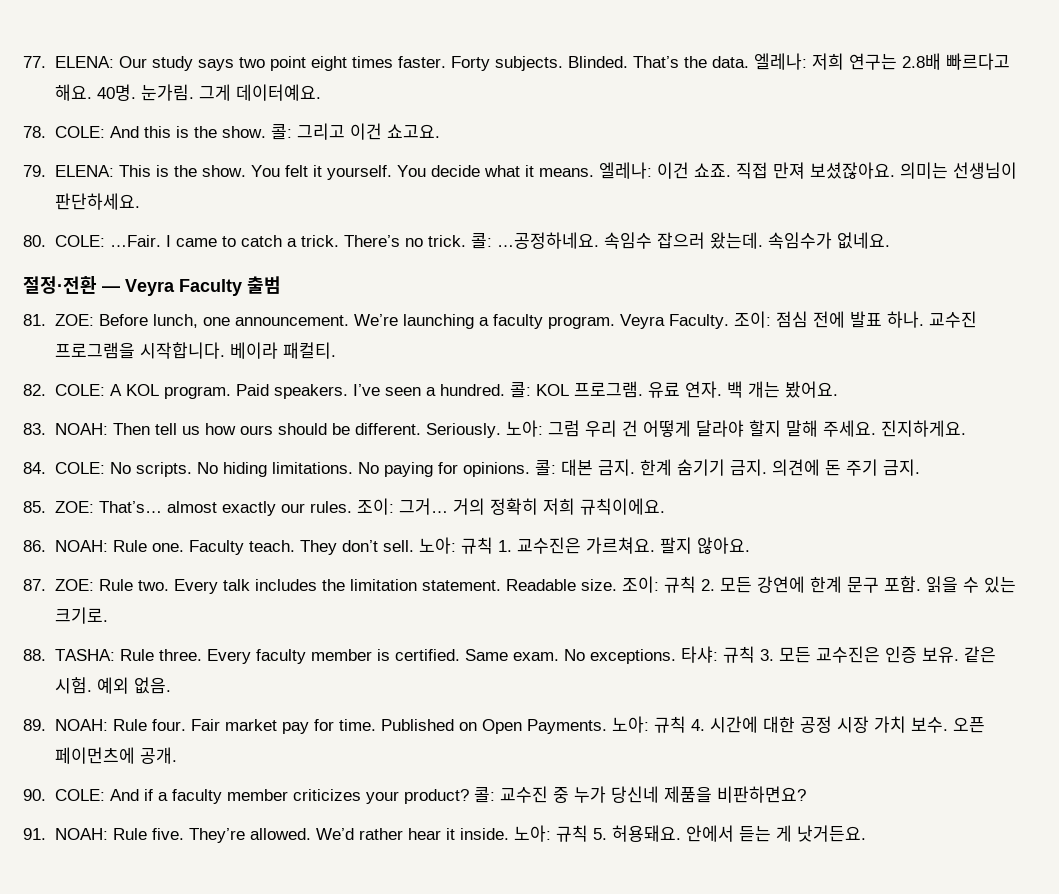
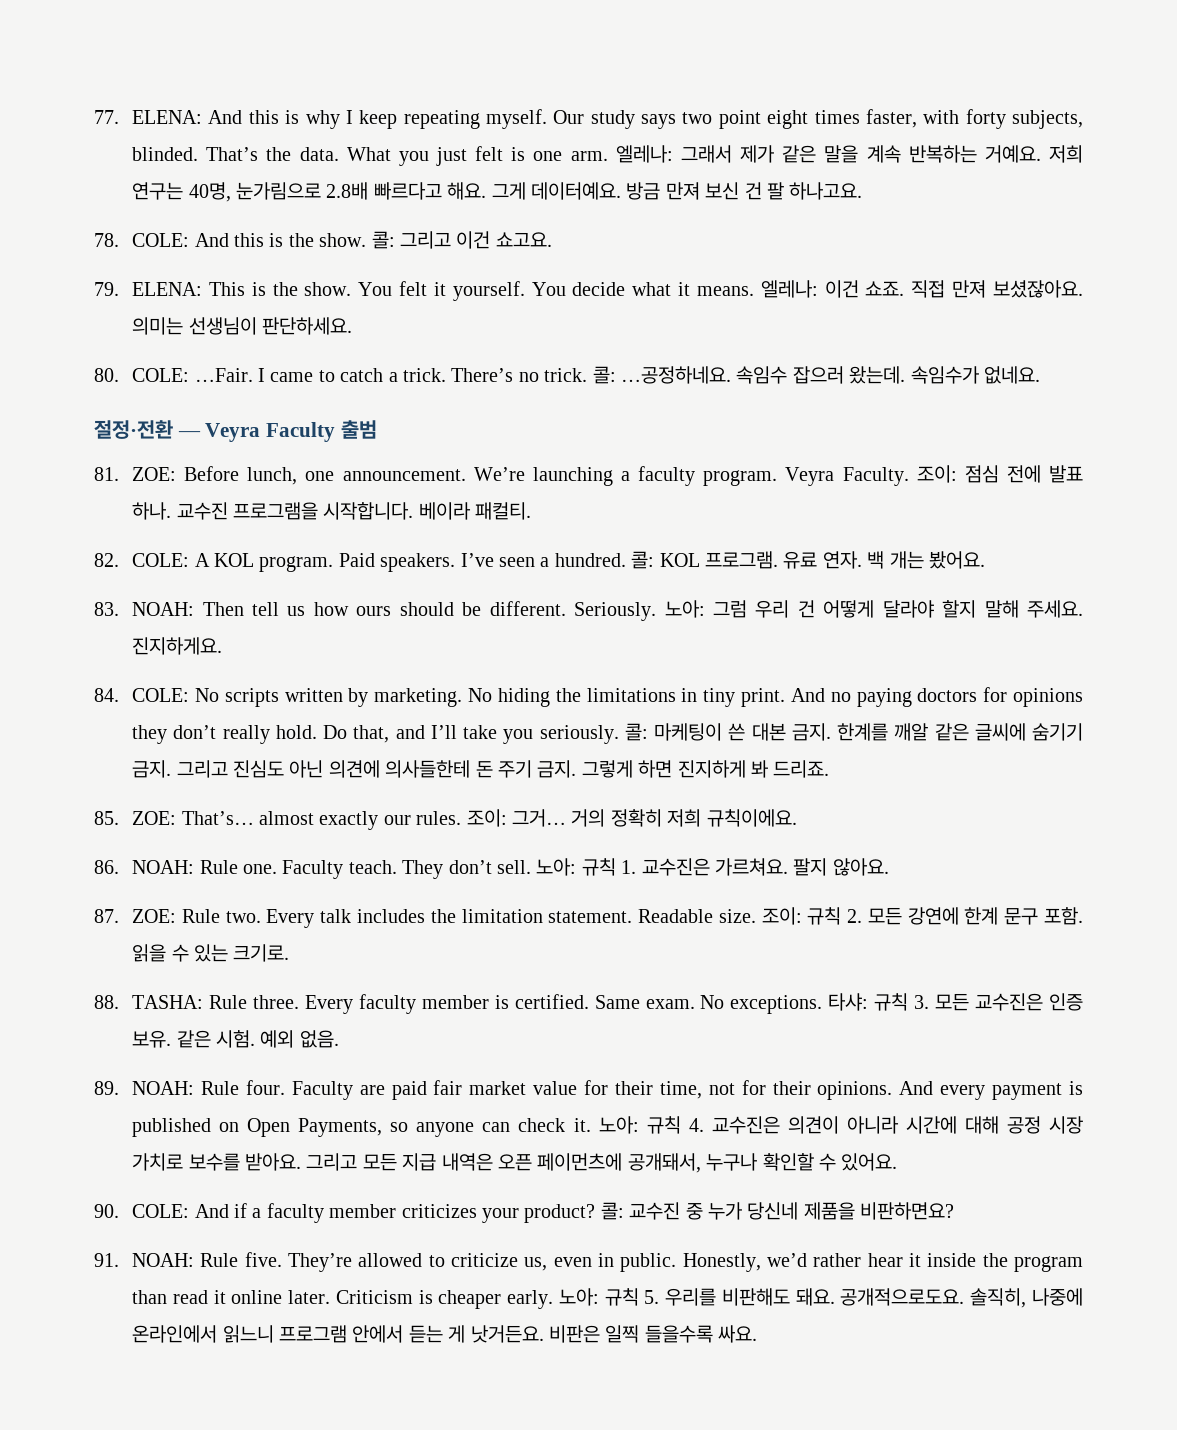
(114, 62) none -> [208,109,548,129] And this is why I keep repeating myself.
[397,53,897,71] faster. Forty subjects. Blinded. That’s the data. 엘레나: 저희 연구는 -> [865,109,1084,129] [132,145,1083,166] [132,182,321,202] faster, with forty subjects, blinded. That’s the data. What you just felt is one arm. 엘레나: 그래서 제가 같은 말을 계속 반복하는 거예요. 저희 연구는 40명, 눈가림으로
[96,84,194,101] 40명. 눈가림. -> (487, 191) none
(321, 92) none -> [626,182,863,200] 방금 만져 보신 건 팔 하나고요.
[135,459,920,477] scripts. No hiding limitations. No paying for opinions. 콜: 대본 금지. 한계 숨기기 금지. 의견에 돈 주기 금지. -> [224,687,1083,707] [132,723,1084,744] [132,760,830,778] scripts written by marketing. No hiding the limitations in tiny print. And no paying doctors for opinions they don’t really hold. Do that, and I’ll take you seriously. 콜: 마케팅이 쓴 대본 금지. 한계를 깨알 같은 글씨에 숨기기 금지. 그리고 진심도 아닌 의견에 의사들한테 돈 주기 금지. 그렇게 하면 진지하게 봐 드리죠.
[190,716,985,734] [54,747,177,764] Fair market pay for time. Published on Open Payments. 노아: 규칙 4. 시간에 대한 공정 시장 가치 보수. 오픈 페이먼츠에 공개. -> [291,1080,1083,1100] [132,1116,1084,1137] [132,1153,898,1173] Faculty are paid fair market value for their time, not for their opinions. And every payment is published on Open Payments, so anyone can check it. 노아: 규칙 4. 교수진은 의견이 아니라 시간에 대해 공정 시장 가치로 보수를 받아요. 그리고 모든 지급 내역은 오픈 페이먼츠에 공개돼서, 누구나 확인할 수 있어요.
[249,825,866,842] allowed. We’d rather hear it inside. 노아: 규칙 5. 허용돼요. 안에서 듣는 게 낫거든요. -> [358,1253,1083,1272] [132,1288,1084,1309] [132,1325,758,1343] allowed to criticize us, even in public. Honestly, we’d rather hear it inside the program than read it online later. Criticism is cheaper early. 노아: 규칙 5. 우리를 비판해도 돼요. 공개적으로도요. 솔직히, 나중에 온라인에서 읽느니 프로그램 안에서 듣는 게 낫거든요. 비판은 일찍 들을수록 싸요.

